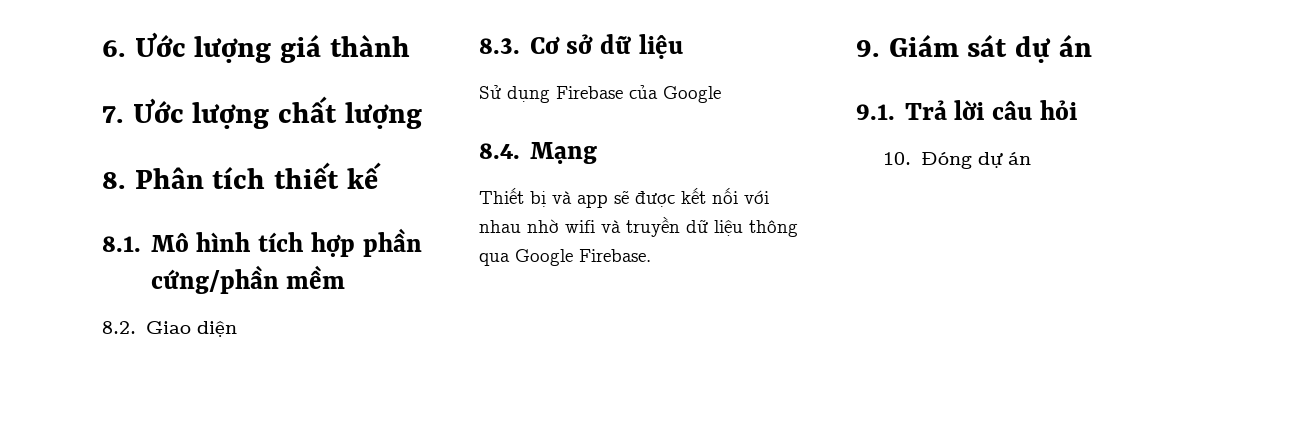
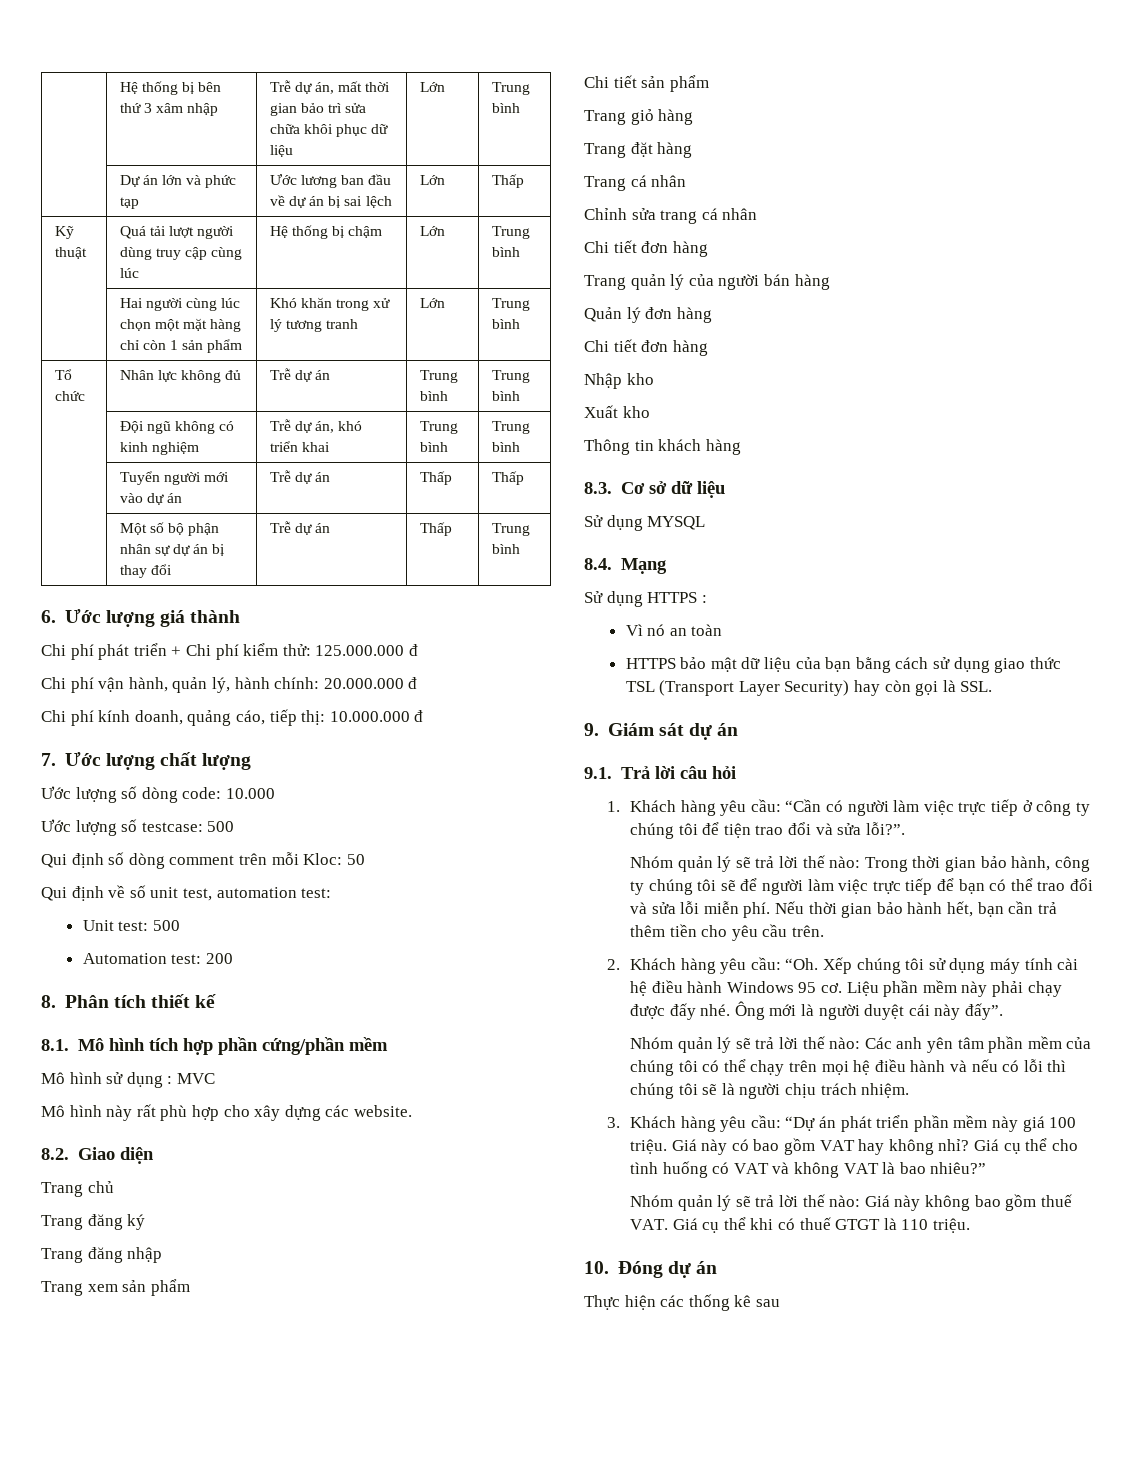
(102, 48) none -> [119,81,222,95] [119,103,219,116] [269,80,391,94] [269,103,367,116] [269,124,389,137] [269,145,293,157] [419,82,445,92] [491,82,530,95] [491,103,520,113] [119,175,237,188] [119,197,139,209] [269,174,392,188] [269,195,392,208] [419,175,445,185] [491,174,524,188] [54,226,74,239] [54,247,87,259] [119,226,235,239] [119,247,243,260] [119,268,139,278] [269,225,383,239] [419,226,445,236] [491,226,530,239] [491,247,520,257] [119,298,241,311] [119,318,242,332] [119,339,243,353] [269,297,391,311] [269,319,358,332] [419,298,445,308] [491,298,530,311] [491,319,520,329] [54,369,72,380] [54,391,85,401] [119,370,242,383] [269,368,330,382] [419,370,458,383] [419,391,448,401] [491,370,530,383] [491,391,520,401] [119,421,235,434] [119,442,199,455] [269,419,363,433] [269,441,330,452] [419,421,458,434] [419,442,448,452] [491,421,530,434] [491,442,520,452] [119,471,229,485] [119,493,182,505] [269,470,330,484] [419,471,452,485] [491,471,524,485] [119,522,220,536] [119,544,226,556] [119,564,172,578] [269,521,330,535] [419,522,452,536] [491,523,530,536] [491,544,520,554] | Hệ thống bị bên thứ 3 xâm nhập | Trễ dự án, mất thời gian bảo trì sửa chữa khôi phục dữ liệu | Lớn | Trung bình // | Dự án lớn và phức tạp | Ước lương ban đầu về dự án bị sai lệch | Lớn | Thấp // Kỹ thuật | Quá tải lượt người dùng truy cập cùng lúc | Hệ thống bị chậm | Lớn | Trung bình // | Hai người cùng lúc chọn một mặt hàng chỉ còn 1 sản phẩm | Khó khăn trong xử lý tương tranh | Lớn | Trung bình // Tổ chức | Nhân lực không đủ | Trễ dự án | Trung bình | Trung bình // | Đội ngũ không có kinh nghiệm | Trễ dự án, khó triển khai | Trung bình | Trung bình // | Tuyển người mới vào dự án | Trễ dự án | Thấp | Thấp // | Một số bộ phận nhân sự dự án bị thay đổi | Trễ dự án | Thấp | Trung bình //
(410, 45) none -> [41,643,418,660] [41,677,418,693] [41,709,424,726] // Chi phí phát triển + Chi phí kiểm thử: 125.000.000 đ // Chi phí vận hành, quản lý, hành chính: 20.000.000 đ // Chi phí kính doanh, quảng cáo, tiếp thị: 10.000.000 đ
(422, 115) none -> [41,786,275,803] [41,819,235,836] [41,852,365,869] [41,885,332,901] [82,920,180,931] [82,953,233,964] // Ước lượng số dòng code: 10.000 // Ước lượng số testcase: 500 // Qui định số dòng comment trên mỗi Kloc: 50 // Qui định về số unit test, automation test: // Unit test: 500 // Automation test: 200
[102,321,237,337] 8.2. Giao diện -> [41,1072,215,1088] [41,1104,412,1121] [41,1147,154,1164] [41,1181,114,1197] [41,1214,146,1230] [41,1247,163,1263] [41,1279,190,1296] [584,75,709,92] [584,109,694,125] [584,142,693,158] [584,175,687,191] [584,208,758,224] [584,240,708,257] [584,274,830,290] [584,307,712,323] [584,339,708,356] [584,373,654,389] [584,405,650,418] [584,439,741,455] Mô hình sử dụng : MVC // Mô hình này rất phù hợp cho xây dựng các website. // 8.2. Giao diện // Trang chủ // Trang đăng ký // Trang đăng nhập // Trang xem sản phẩm // Chi tiết sản phẩm // Trang giỏ hàng // Trang đặt hàng // Trang cá nhân // Chỉnh sửa trang cá nhân // Chi tiết đơn hàng // Trang quản lý của người bán hàng // Quản lý đơn hàng // Chi tiết đơn hàng // Nhập kho // Xuất kho // Thông tin khách hàng
[556,85,721,103] Firebase của Google -> [647,516,706,530] MYSQL
[479,187,769,208] [479,216,798,237] [479,249,651,266] Thiết bị và app sẽ được kết nối với nhau nhờ wifi và truyền dữ liệu thông qua Google Firebase. -> [584,591,707,607] [625,624,723,636] [625,657,1061,673] [625,680,993,696] Sử dụng HTTPS : // Vì nó an toàn // HTTPS bảo mật dữ liệu của bạn bằng cách sử dụng giao thức TSL (Transport Layer Security) hay còn gọi là SSL.
[883,152,1031,169] 10. Đóng dự án -> [607,799,1090,816] [630,822,905,839] [630,855,1090,872] [630,878,1093,895] [630,901,1057,918] [630,924,824,941] [607,957,1079,974] [630,980,1062,997] [630,1001,1003,1020] [630,1036,1092,1053] [630,1059,1067,1076] [630,1083,910,1099] [607,1115,1077,1132] [630,1138,1078,1155] [630,1161,987,1178] [630,1194,1072,1211] [630,1217,970,1233] [584,1261,718,1278] [584,1294,780,1311] 1. Khách hàng yêu cầu: “Cần có người làm việc trực tiếp ở công ty chúng tôi để tiện trao đổi và sửa lỗi?”. // Nhóm quản lý sẽ trả lời thế nào: Trong thời gian bảo hành, công ty chúng tôi sẽ để người làm việc trực tiếp để bạn có thể trao đổi và sửa lỗi miễn phí. Nếu thời gian bảo hành hết, bạn cần trả thêm tiền cho yêu cầu trên. // 2. Khách hàng yêu cầu: “Oh. Xếp chúng tôi sử dụng máy tính cài hệ điều hành Windows 95 cơ. Liệu phần mềm này phải chạy được đấy nhé. Ông mới là người duyệt cái này đấy”. // Nhóm quản lý sẽ trả lời thế nào: Các anh yên tâm phần mềm của chúng tôi có thể chạy trên mọi hệ điều hành và nếu có lỗi thì chúng tôi sẽ là người chịu trách nhiệm. // 3. Khách hàng yêu cầu: “Dự án phát triển phần mềm này giá 100 triệu. Giá này có bao gồm VAT hay không nhỉ? Giá cụ thể cho tình huống có VAT và không VAT là bao nhiêu?” // Nhóm quản lý sẽ trả lời thế nào: Giá này không bao gồm thuế VAT. Giá cụ thể khi có thuế GTGT là 110 triệu. // 10. Đóng dự án // Thực hiện các thống kê sau

